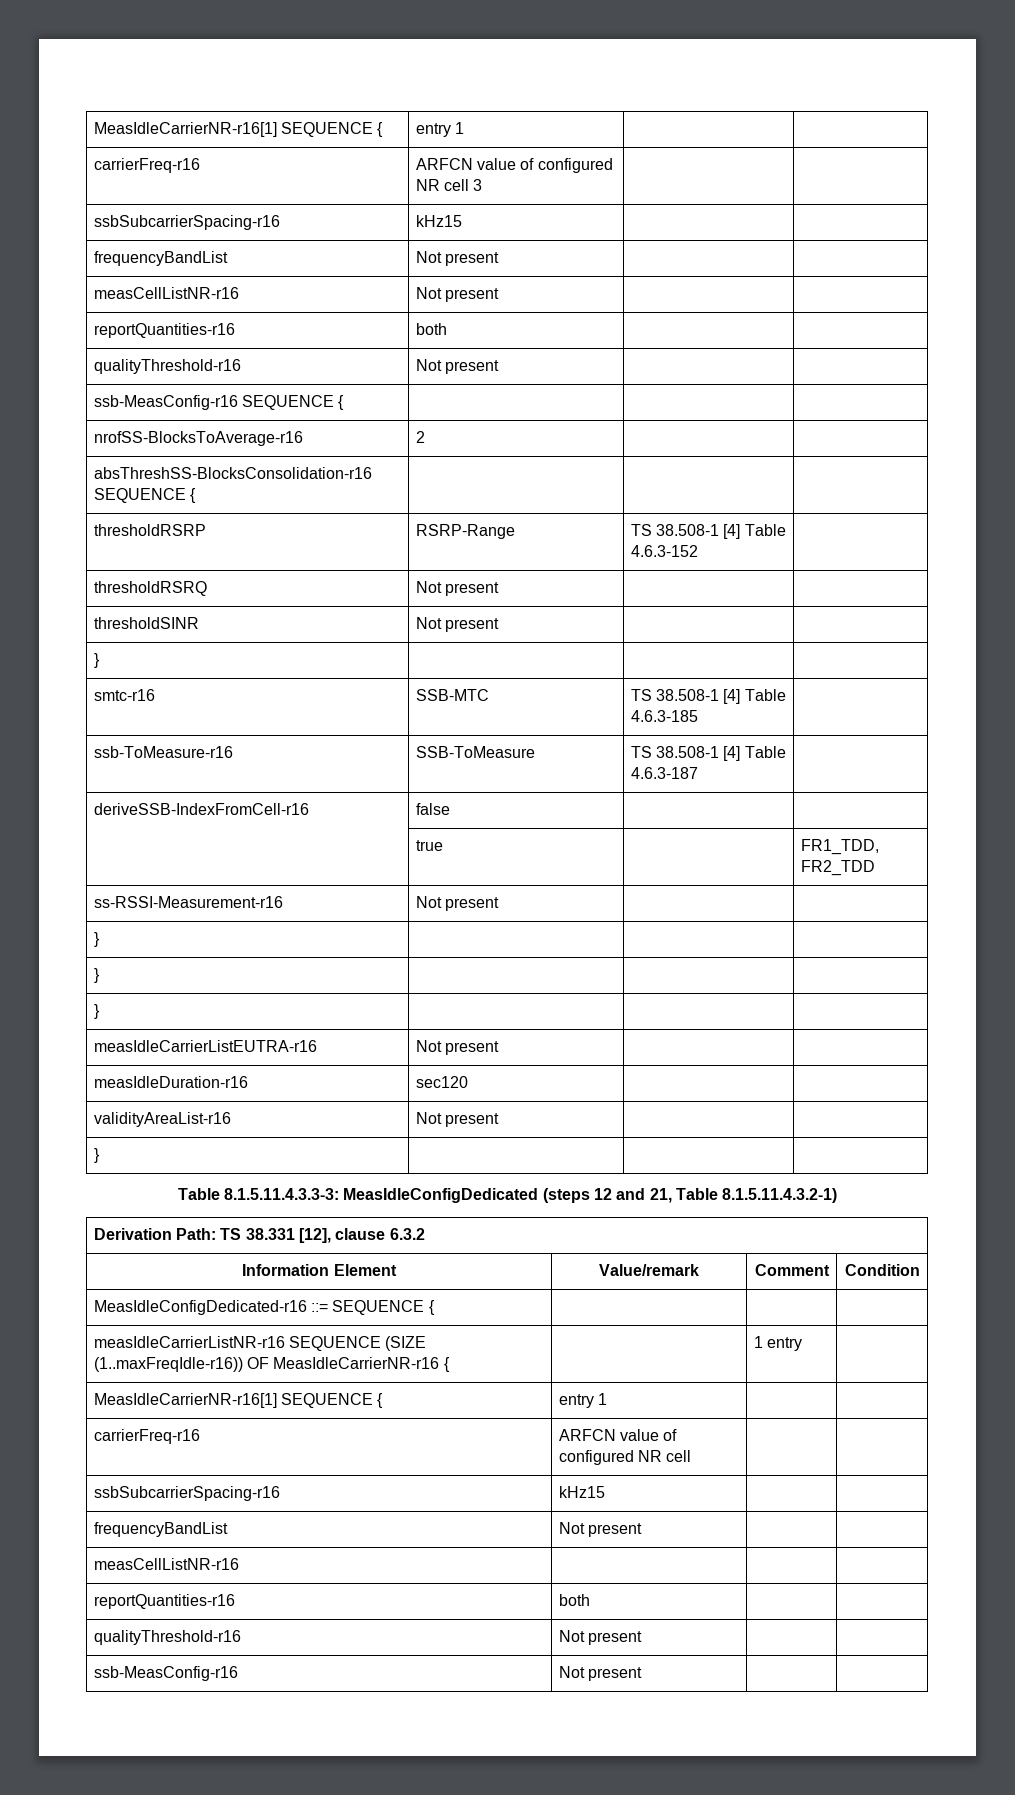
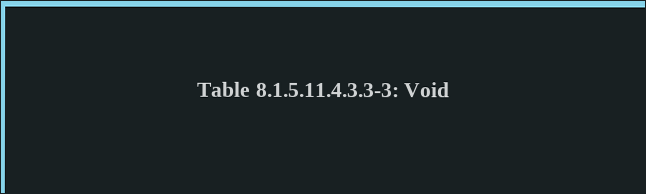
[93,122,384,137] [415,122,465,137] [93,158,200,173] [415,158,613,173] [415,179,483,191] [93,215,280,230] [415,215,462,227] [93,251,228,266] [415,251,500,266] [93,287,239,299] [415,287,500,302] [93,323,235,338] [415,323,447,335] [93,359,241,374] [415,359,500,374] [93,395,345,410] [93,431,303,446] [415,431,425,443] [93,467,372,479] [93,488,197,503] [93,524,206,536] [415,524,515,539] [630,524,786,539] [630,545,698,557] [93,581,207,596] [415,581,500,596] [93,617,199,629] [415,617,500,632] [93,653,100,668] [93,689,155,701] [415,689,489,701] [630,689,786,704] [630,710,698,722] [93,746,233,758] [415,746,535,758] [630,746,786,761] [630,767,698,779] [93,803,309,815] [415,803,450,815] [415,840,443,851] [800,839,879,855] [800,860,875,876] [93,896,283,908] [415,896,500,911] [93,932,100,947] [93,968,100,983] [93,1004,100,1019] [93,1040,317,1052] [415,1040,500,1055] [93,1076,248,1088] [415,1076,468,1088] [93,1112,231,1127] [415,1112,500,1127] [93,1148,100,1163] [177,1188,838,1203] [93,1228,425,1243] [242,1264,397,1276] [599,1264,699,1276] [754,1264,830,1276] [844,1264,920,1276] [93,1300,435,1315] [93,1336,427,1351] [93,1357,450,1372] [753,1336,803,1351] [93,1393,384,1408] [558,1393,608,1408] [93,1429,200,1444] [558,1429,678,1441] [558,1450,692,1465] [93,1486,280,1501] [558,1486,605,1498] [93,1522,228,1537] [558,1522,643,1537] [93,1558,239,1570] [93,1594,235,1609] [558,1594,590,1606] [93,1630,241,1645] [558,1630,643,1645] [93,1666,238,1681] [558,1666,643,1681] MeasIdleCarrierNR-r16[1] SEQUENCE { | entry 1 | | // carrierFreq-r16 | ARFCN value of configured NR cell 3 | | // ssbSubcarrierSpacing-r16 | kHz15 | | // frequencyBandList | Not present | | // measCellListNR-r16 | Not present | | // reportQuantities-r16 | both | | // qualityThreshold-r16 | Not present | | // ssb-MeasConfig-r16 SEQUENCE { | | | // nrofSS-BlocksToAverage-r16 | 2 | | // absThreshSS-BlocksConsolidation-r16 SEQUENCE { | | | // thresholdRSRP | RSRP-Range | TS 38.508-1 [4] Table 4.6.3-152 | // thresholdRSRQ | Not present | | // thresholdSINR | Not present | | // } | | | // smtc-r16 | SSB-MTC | TS 38.508-1 [4] Table 4.6.3-185 | // ssb-ToMeasure-r16 | SSB-ToMeasure | TS 38.508-1 [4] Table 4.6.3-187 | // deriveSSB-IndexFromCell-r16 | false | | // | true | | FR1_TDD, FR2_TDD // ss-RSSI-Measurement-r16 | Not present | | // } | | | // } | | | // } | | | // measIdleCarrierListEUTRA-r16 | Not present | | // measIdleDuration-r16 | sec120 | | // validityAreaList-r16 | Not present | | // } | | | // Table 8.1.5.11.4.3.3-3: MeasIdleConfigDedicated (steps 12 and 21, Table 8.1.5.11.4.3.2-1) // Derivation Path: TS 38.331 [12], clause 6.3.2 // Information Element | Value/remark | Comment | Condition // MeasIdleConfigDedicated-r16 ::= SEQUENCE { | | | // measIdleCarrierListNR-r16 SEQUENCE (SIZE (1..maxFreqIdle-r16)) OF MeasIdleCarrierNR-r16 { | | 1 entry | // MeasIdleCarrierNR-r16[1] SEQUENCE { | entry 1 | | // carrierFreq-r16 | ARFCN value of configured NR cell | | // ssbSubcarrierSpacing-r16 | kHz15 | | // frequencyBandList | Not present | | // measCellListNR-r16 | | | // reportQuantities-r16 | both | | // qualityThreshold-r16 | Not present | | // ssb-MeasConfig-r16 | Not present | | -> [196,81,451,98] Table 8.1.5.11.4.3.3-3: Void

